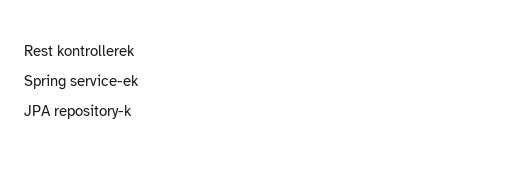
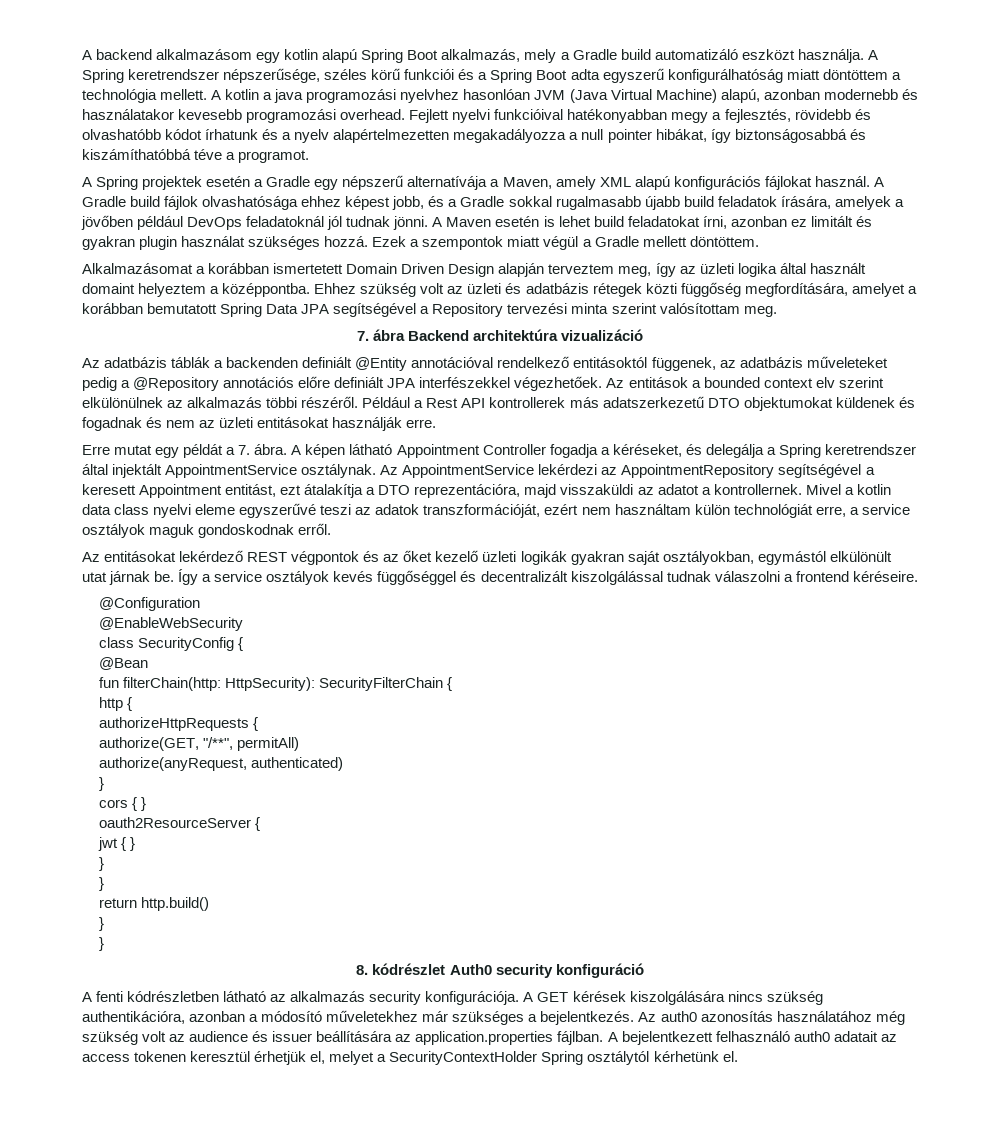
[24,45,135,56] [24,74,139,90] [24,104,132,119] Rest kontrollerek // Spring service-ek // JPA repository-k -> [82,49,878,63] [82,68,901,83] [82,89,918,103] [82,109,871,123] [82,129,866,143] [82,149,310,163] [82,175,884,190] [82,196,904,210] [81,215,872,230] [82,236,759,250] [82,263,866,277] [82,282,917,297] [82,303,777,317] [356,329,644,341] [82,356,888,371] [82,376,884,391] [82,396,915,411] [82,417,437,431] [82,444,916,458] [82,464,875,478] [82,484,891,498] [82,503,910,518] [82,523,332,538] [82,550,892,565] [82,569,918,585] [98,597,200,611] [98,617,243,631] [98,637,243,651] [98,657,148,670] [98,677,452,691] [98,697,132,711] [98,717,258,731] [98,737,299,751] [98,757,343,771] [98,777,104,791] [98,797,146,811] [98,817,260,831] [97,837,135,851] [98,857,104,871] [98,877,104,891] [98,897,209,911] [98,917,104,931] [98,937,104,951] [356,963,644,978] [82,991,823,1005] [82,1010,905,1025] [82,1031,897,1045] [82,1051,738,1065] A backend alkalmazásom egy kotlin alapú Spring Boot alkalmazás, mely a Gradle build automatizáló eszközt használja. A Spring keretrendszer népszerűsége, széles körű funkciói és a Spring Boot adta egyszerű konfigurálhatóság miatt döntöttem a technológia mellett. A kotlin a java programozási nyelvhez hasonlóan JVM (Java Virtual Machine) alapú, azonban modernebb és használatakor kevesebb programozási overhead. Fejlett nyelvi funkcióival hatékonyabban megy a fejlesztés, rövidebb és olvashatóbb kódot írhatunk és a nyelv alapértelmezetten megakadályozza a null pointer hibákat, így biztonságosabbá és kiszámíthatóbbá téve a programot. // A Spring projektek esetén a Gradle egy népszerű alternatívája a Maven, amely XML alapú konfigurációs fájlokat használ. A Gradle build fájlok olvashatósága ehhez képest jobb, és a Gradle sokkal rugalmasabb újabb build feladatok írására, amelyek a jövőben például DevOps feladatoknál jól tudnak jönni. A Maven esetén is lehet build feladatokat írni, azonban ez limitált és gyakran plugin használat szükséges hozzá. Ezek a szempontok miatt végül a Gradle mellett döntöttem. // Alkalmazásomat a korábban ismertetett Domain Driven Design alapján terveztem meg, így az üzleti logika által használt domaint helyeztem a középpontba. Ehhez szükség volt az üzleti és adatbázis rétegek közti függőség megfordítására, amelyet a korábban bemutatott Spring Data JPA segítségével a Repository tervezési minta szerint valósítottam meg. // 7. ábra Backend architektúra vizualizáció // Az adatbázis táblák a backenden definiált @Entity annotációval rendelkező entitásoktól függenek, az adatbázis műveleteket pedig a @Repository annotációs előre definiált JPA interfészekkel végezhetőek. Az entitások a bounded context elv szerint elkülönülnek az alkalmazás többi részéről. Például a Rest API kontrollerek más adatszerkezetű DTO objektumokat küldenek és fogadnak és nem az üzleti entitásokat használják erre. // Erre mutat egy példát a 7. ábra. A képen látható Appointment Controller fogadja a kéréseket, és delegálja a Spring keretrendszer által injektált AppointmentService osztálynak. Az AppointmentService lekérdezi az AppointmentRepository segítségével a keresett Appointment entitást, ezt átalakítja a DTO reprezentációra, majd visszaküldi az adatot a kontrollernek. Mivel a kotlin data class nyelvi eleme egyszerűvé teszi az adatok transzformációját, ezért nem használtam külön technológiát erre, a service osztályok maguk gondoskodnak erről. // Az entitásokat lekérdező REST végpontok és az őket kezelő üzleti logikák gyakran saját osztályokban, egymástól elkülönült utat járnak be. Így a service osztályok kevés függőséggel és decentralizált kiszolgálással tudnak válaszolni a frontend kéréseire. // @Configuration // @EnableWebSecurity // class SecurityConfig { // @Bean // fun filterChain(http: HttpSecurity): SecurityFilterChain { // http { // authorizeHttpRequests { // authorize(GET, "/**", permitAll) // authorize(anyRequest, authenticated) // } // cors { } // oauth2ResourceServer { // jwt { } // } // } // return http.build() // } // } // 8. kódrészlet Auth0 security konfiguráció // A fenti kódrészletben látható az alkalmazás security konfigurációja. A GET kérések kiszolgálására nincs szükség authentikációra, azonban a módosító műveletekhez már szükséges a bejelentkezés. Az auth0 azonosítás használatához még szükség volt az audience és issuer beállítására az application.properties fájlban. A bejelentkezett felhasználó auth0 adatait az access tokenen keresztül érhetjük el, melyet a SecurityContextHolder Spring osztálytól kérhetünk el.

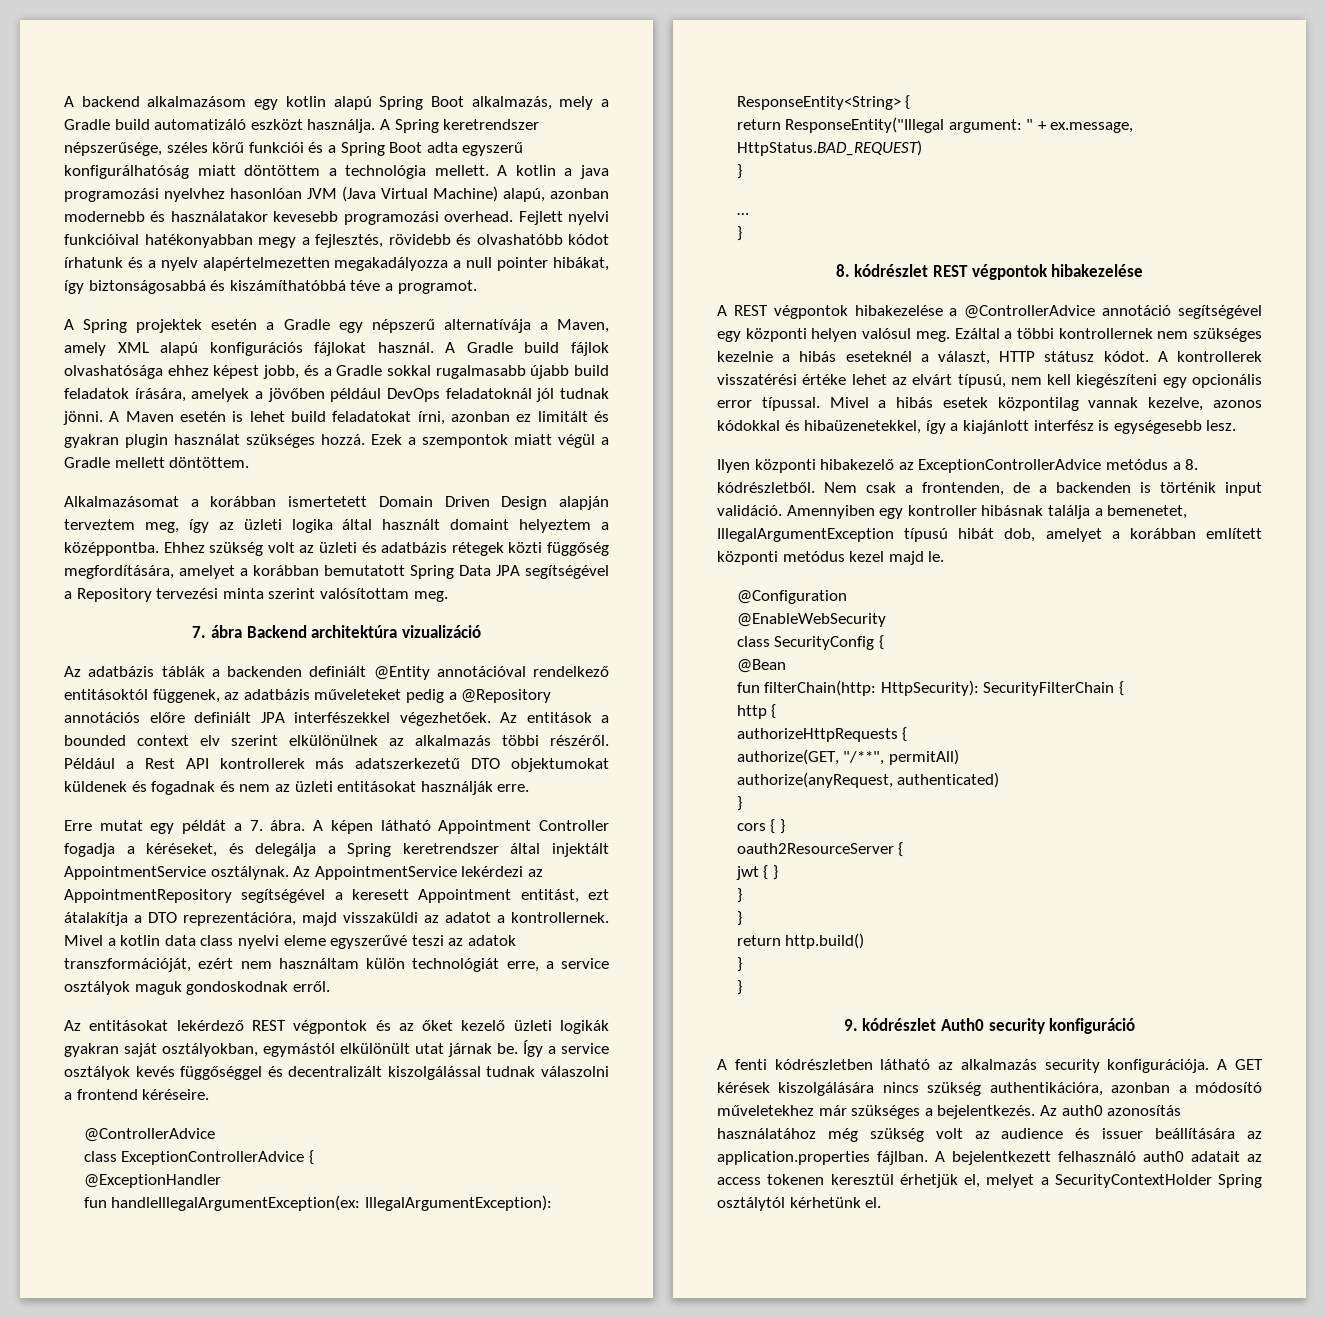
(918, 576) none -> [83,1128,215,1142] [83,1150,314,1165] [83,1174,221,1188] [83,1195,552,1211] [736,95,911,110] [736,117,1134,133] [736,140,922,156] [736,164,742,179] [736,213,749,215] [736,226,742,241] [835,264,1144,280] [717,305,1262,319] [717,328,1262,342] [717,351,1262,365] [717,374,1262,388] [717,397,1262,411] [717,420,1237,434] [717,459,1199,473] [717,482,1262,496] [717,505,1188,519] [717,528,1262,542] [717,551,945,565] // @ControllerAdvice // class ExceptionControllerAdvice { // @ExceptionHandler // fun handleIllegalArgumentException(ex: IllegalArgumentException): ResponseEntity<String> { // return ResponseEntity("Illegal argument: " + ex.message, HttpStatus.BAD_REQUEST) // } // … // } // 8. kódrészlet REST végpontok hibakezelése // A REST végpontok hibakezelése a @ControllerAdvice annotáció segítségével egy központi helyen valósul meg. Ezáltal a többi kontrollernek nem szükséges kezelnie a hibás eseteknél a választ, HTTP státusz kódot. A kontrollerek visszatérési értéke lehet az elvárt típusú, nem kell kiegészíteni egy opcionális error típussal. Mivel a hibás esetek központilag vannak kezelve, azonos kódokkal és hibaüzenetekkel, így a kiajánlott interfész is egységesebb lesz. // Ilyen központi hibakezelő az ExceptionControllerAdvice metódus a 8. kódrészletből. Nem csak a frontenden, de a backenden is történik input validáció. Amennyiben egy kontroller hibásnak találja a bemenetet, IllegalArgumentException típusú hibát dob, amelyet a korábban említett központi metódus kezel majd le.
[356,965,369,975] 8. -> [843,1019,858,1031] 9.

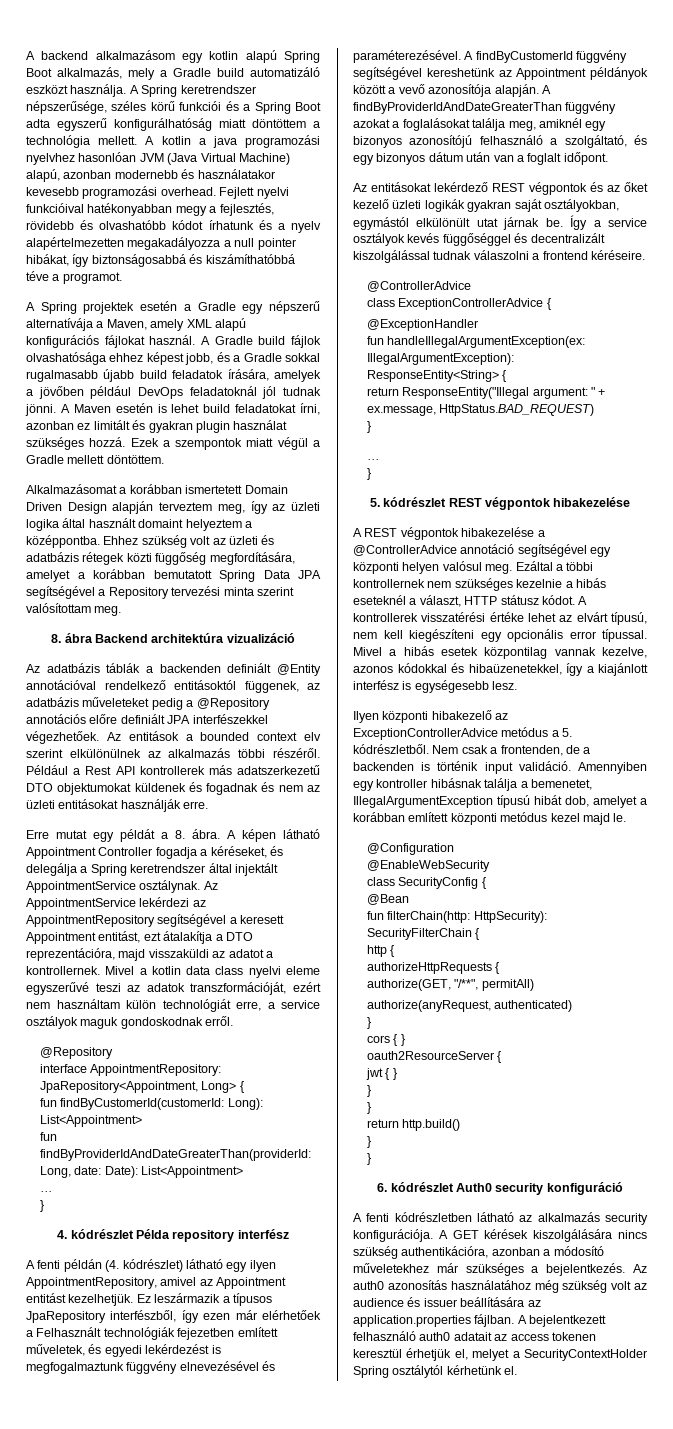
[192,626,207,638] 7. -> [51,634,62,643] 8.
[249,820,263,831] 7. -> [175,830,185,839] 8.
(330, 986) none -> [39,1047,113,1059] [39,1064,222,1076] [39,1081,244,1093] [39,1098,263,1110] [39,1115,142,1127] [39,1132,57,1141] [39,1149,311,1161] [39,1166,243,1178] [39,1191,53,1192] [39,1200,44,1212] [57,1229,289,1242] [26,1259,276,1272] [26,1277,287,1289] [26,1293,272,1306] [26,1310,321,1323] [26,1327,278,1340] [26,1344,221,1357] [26,1361,276,1374] [353,50,628,63] [353,67,648,80] [353,84,551,97] [353,101,617,114] [353,118,607,131] [353,135,647,148] [353,152,608,165] // @Repository // interface AppointmentRepository: JpaRepository<Appointment, Long> { // fun findByCustomerId(customerId: Long): List<Appointment> // fun findByProviderIdAndDateGreaterThan(providerId: Long, date: Date): List<Appointment> // … // } // 4. kódrészlet Példa repository interfész // A fenti példán (4. kódrészlet) látható egy ilyen AppointmentRepository, amivel az Appointment entitást kezelhetjük. Ez leszármazik a típusos JpaRepository interfészből, így ezen már elérhetőek a Felhasznált technológiák fejezetben említett műveletek, és egyedi lekérdezést is megfogalmaztunk függvény elnevezésével és paraméterezésével. A findByCustomerId függvény segítségével kereshetünk az Appointment példányok között a vevő azonosítója alapján. A findByProviderIdAndDateGreaterThan függvény azokat a foglalásokat találja meg, amiknél egy bizonyos azonosítójú felhasználó a szolgáltató, és egy bizonyos dátum után van a foglalt időpont.
[835,264,850,277] 8. -> [369,498,380,507] 5.
[1185,459,1199,470] 8. -> [562,728,573,737] 5.
[843,1019,858,1031] 9. -> [377,1183,388,1192] 6.

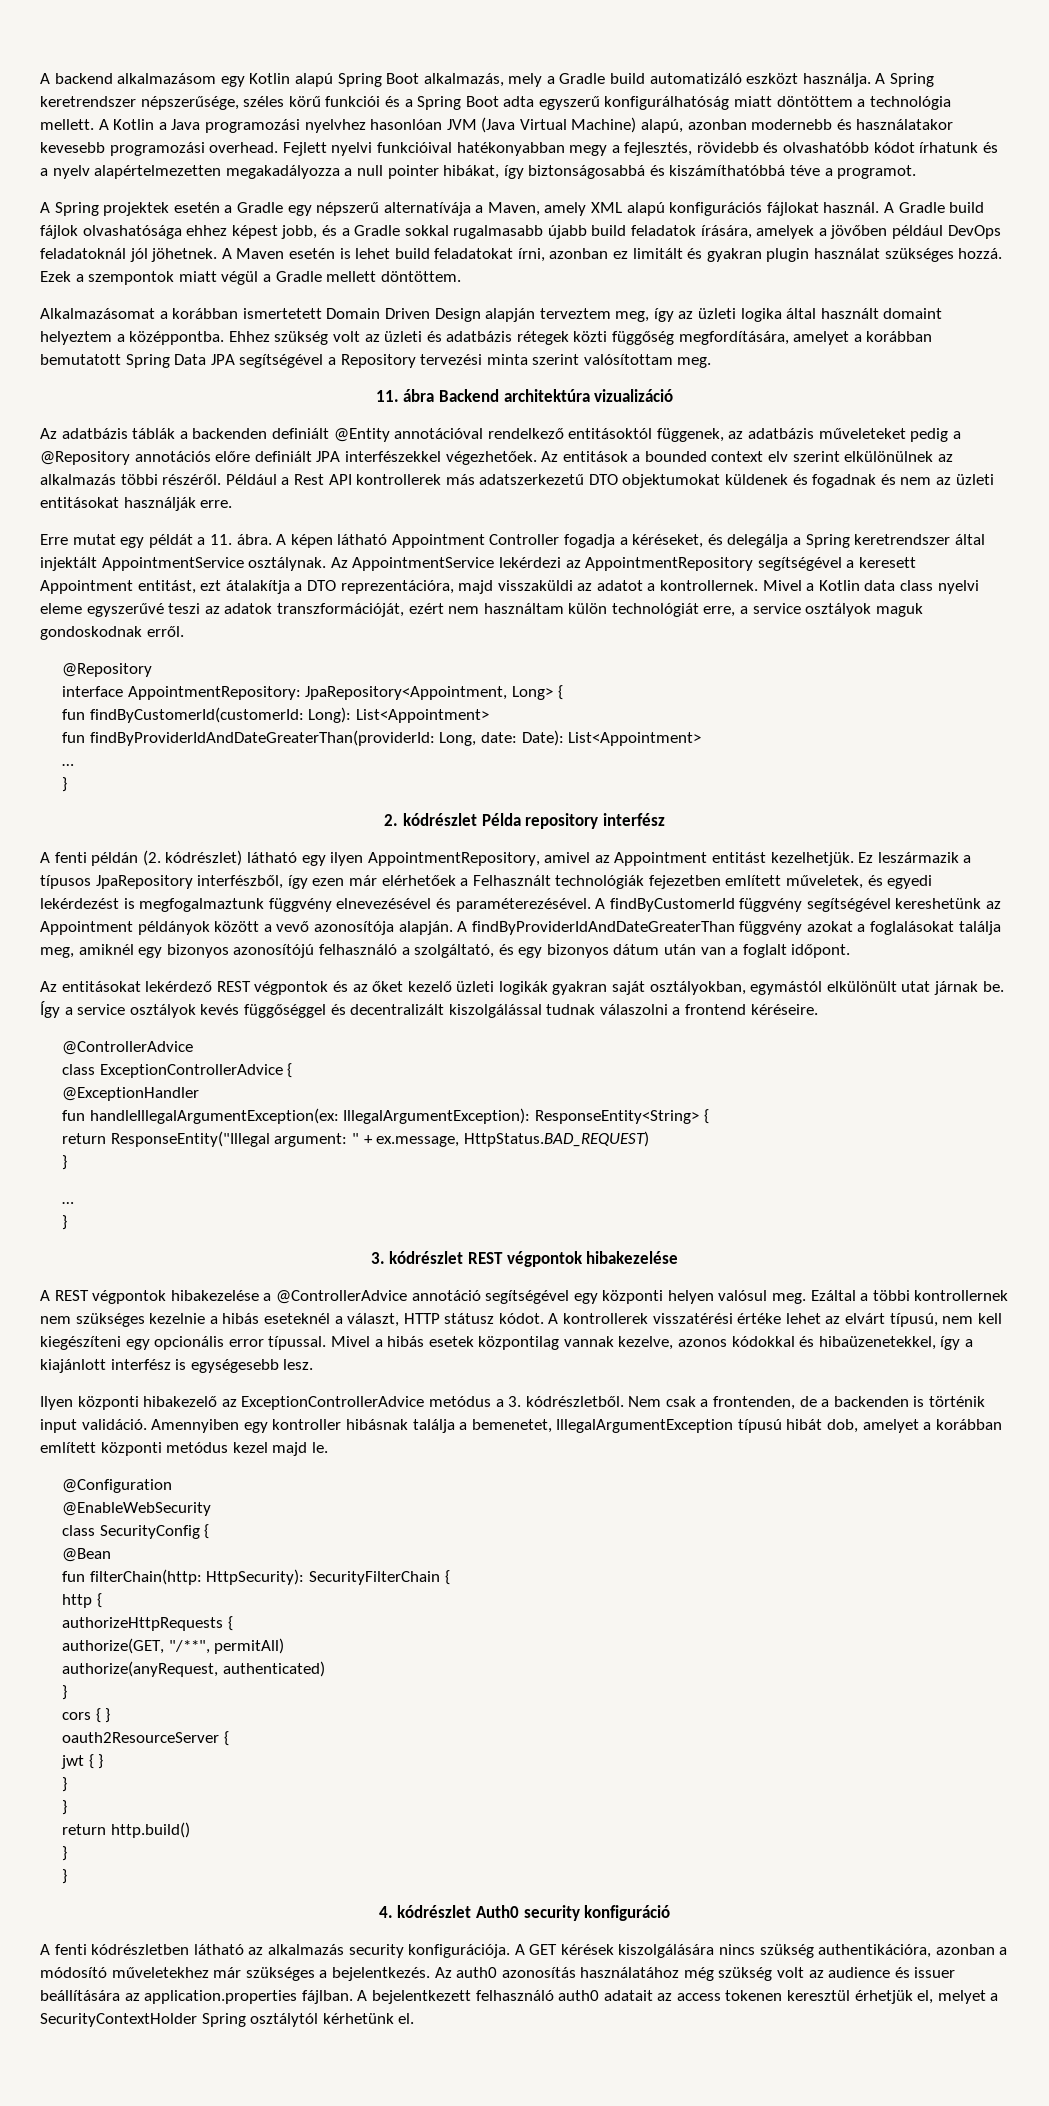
[209,51,239,60] kotlin -> [249,73,291,84] Kotlin
[161,136,237,148] kotlin a java -> [113,119,201,130] Kotlin a Java
[283,387,321,396] [25,404,56,416] tudnak jönni. -> [151,248,218,262] jöhetnek.
[51,634,62,643] 8. -> [375,390,399,402] 11.
[175,830,185,839] 8. -> [209,534,232,545] 11.
[151,966,181,975] kotlin -> [818,580,860,591] Kotlin
[57,1230,68,1239] 4. -> [384,814,399,826] 2.
[105,1260,120,1272] (4. -> [142,850,161,866] (2.
[369,498,380,507] 5. -> [370,1252,385,1264] 3.
[562,728,573,737] 5. -> [508,1396,522,1407] 3.
[377,1183,388,1192] 6. -> [378,1906,393,1918] 4.

